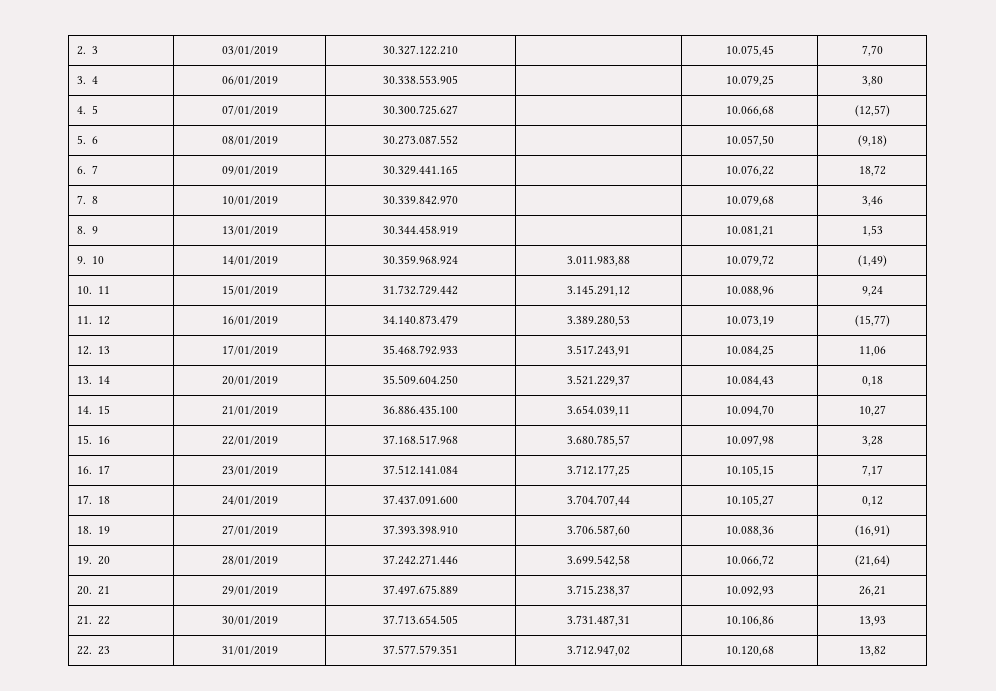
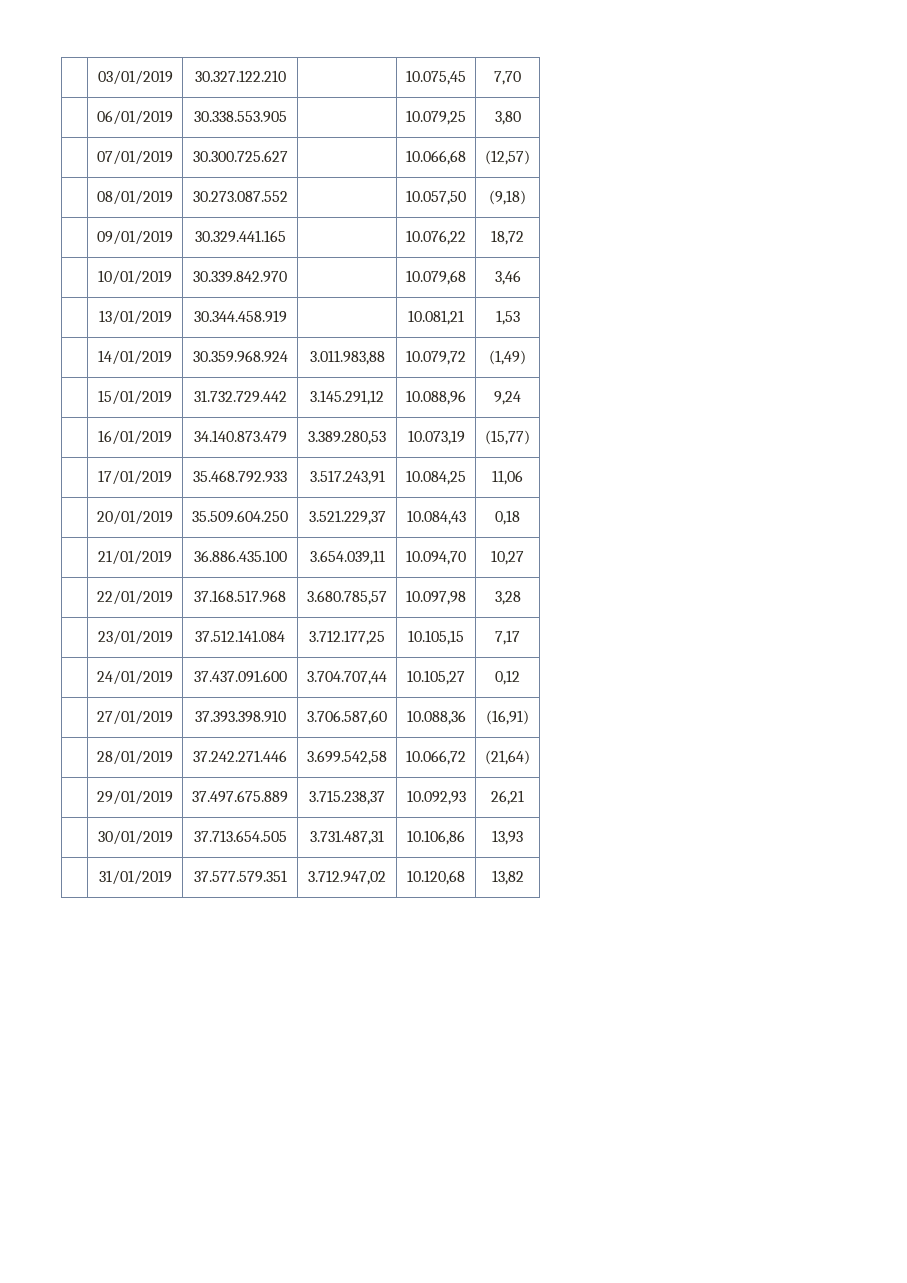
[77,46,99,55] 2. 3 -> (97, 77) none
[77,76,99,84] 3. 4 -> (521, 78) none
[77,105,99,114] 4. 5 -> (521, 118) none
[77,135,99,144] 5. 6 -> (530, 157) none
[77,165,99,174] 6. 7 -> (526, 197) none
[77,195,99,204] 7. 8 -> (524, 237) none
[77,226,99,234] 8. 9 -> (521, 277) none
[77,256,105,264] 9. 10 -> (520, 317) none
[77,286,111,294] 10. 11 -> (526, 357) none
[77,316,111,325] 11. 12 -> (521, 398) none
[77,346,111,355] 12. 13 -> (530, 437) none
[77,376,111,384] 13. 14 -> (523, 477) none
[77,405,111,414] 14. 15 -> (520, 517) none
[77,435,111,444] 15. 16 -> (524, 557) none
[77,465,111,474] 16. 17 -> (521, 598) none
[77,495,111,504] 17. 18 -> (520, 637) none
[77,526,111,534] 18. 19 -> (520, 677) none
[77,556,111,565] 19. 20 -> (529, 717) none
[77,586,111,595] 20. 21 -> (530, 757) none
[77,616,111,625] 21. 22 -> (524, 797) none
[77,646,111,655] 22. 23 -> (523, 837) none

